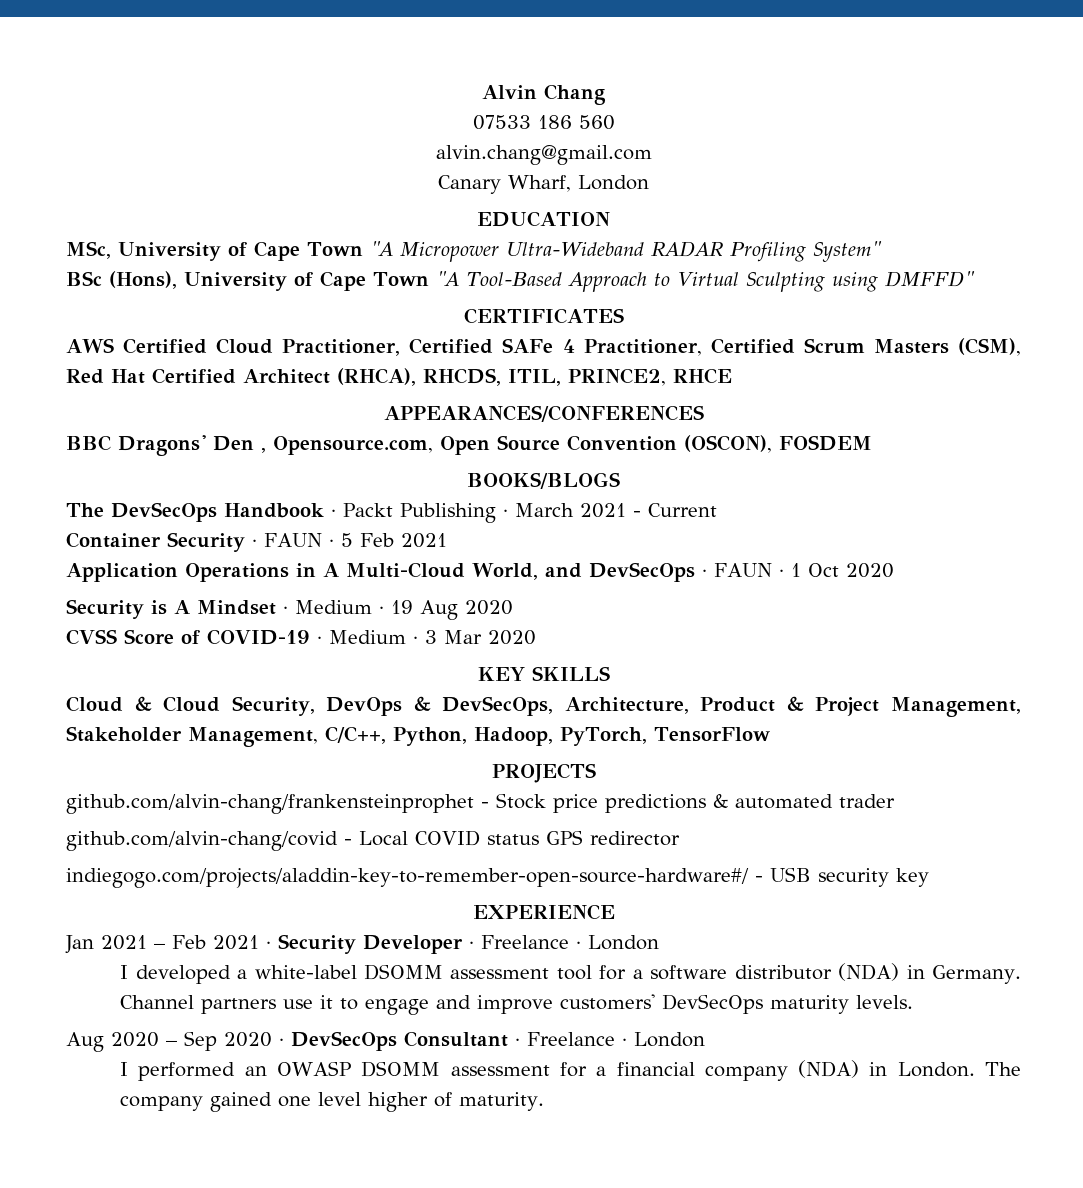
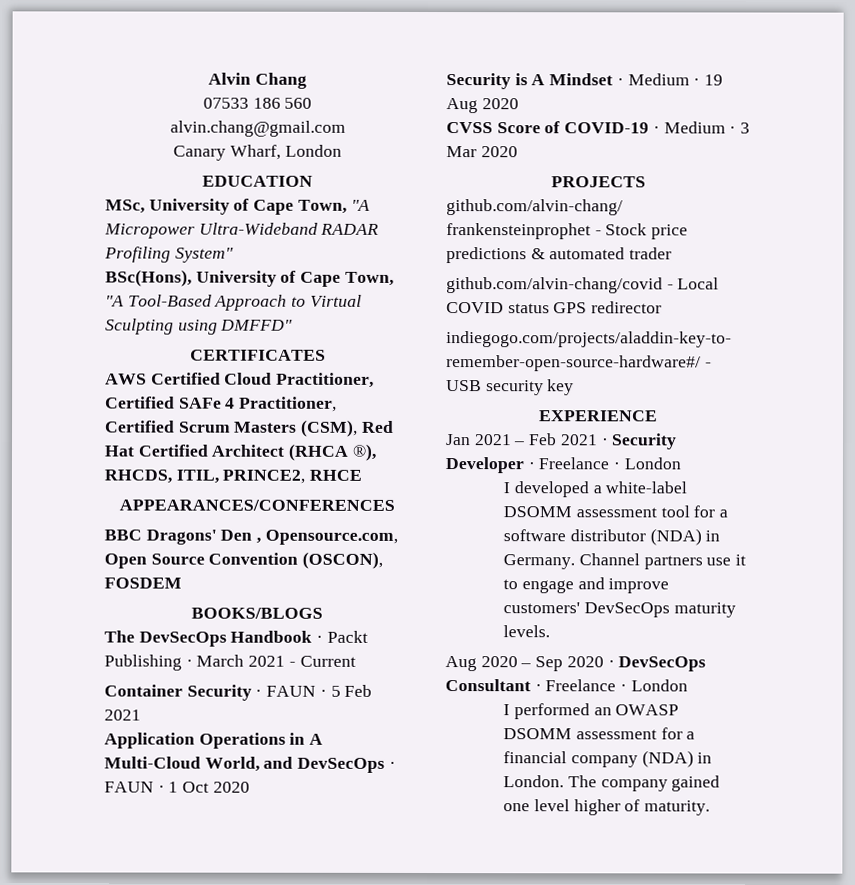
[307,242,363,256] Town -> [297,199,347,214] Town,
[66,271,429,291] BSc (Hons), University of Cape Town -> [105,269,394,287] BSc(Hons), University of Cape Town,
[337,368,416,386] (RHCA), -> [288,443,376,461] (RHCA ®),
[477,666,610,681] [66,696,1022,717] [66,726,770,747] // KEY SKILLS // Cloud & Cloud Security, DevOps & DevSecOps, Architecture, Product & Project Management, Stakeholder Management, C/C++, Python, Hadoop, PyTorch, TensorFlow -> (518, 152) none

